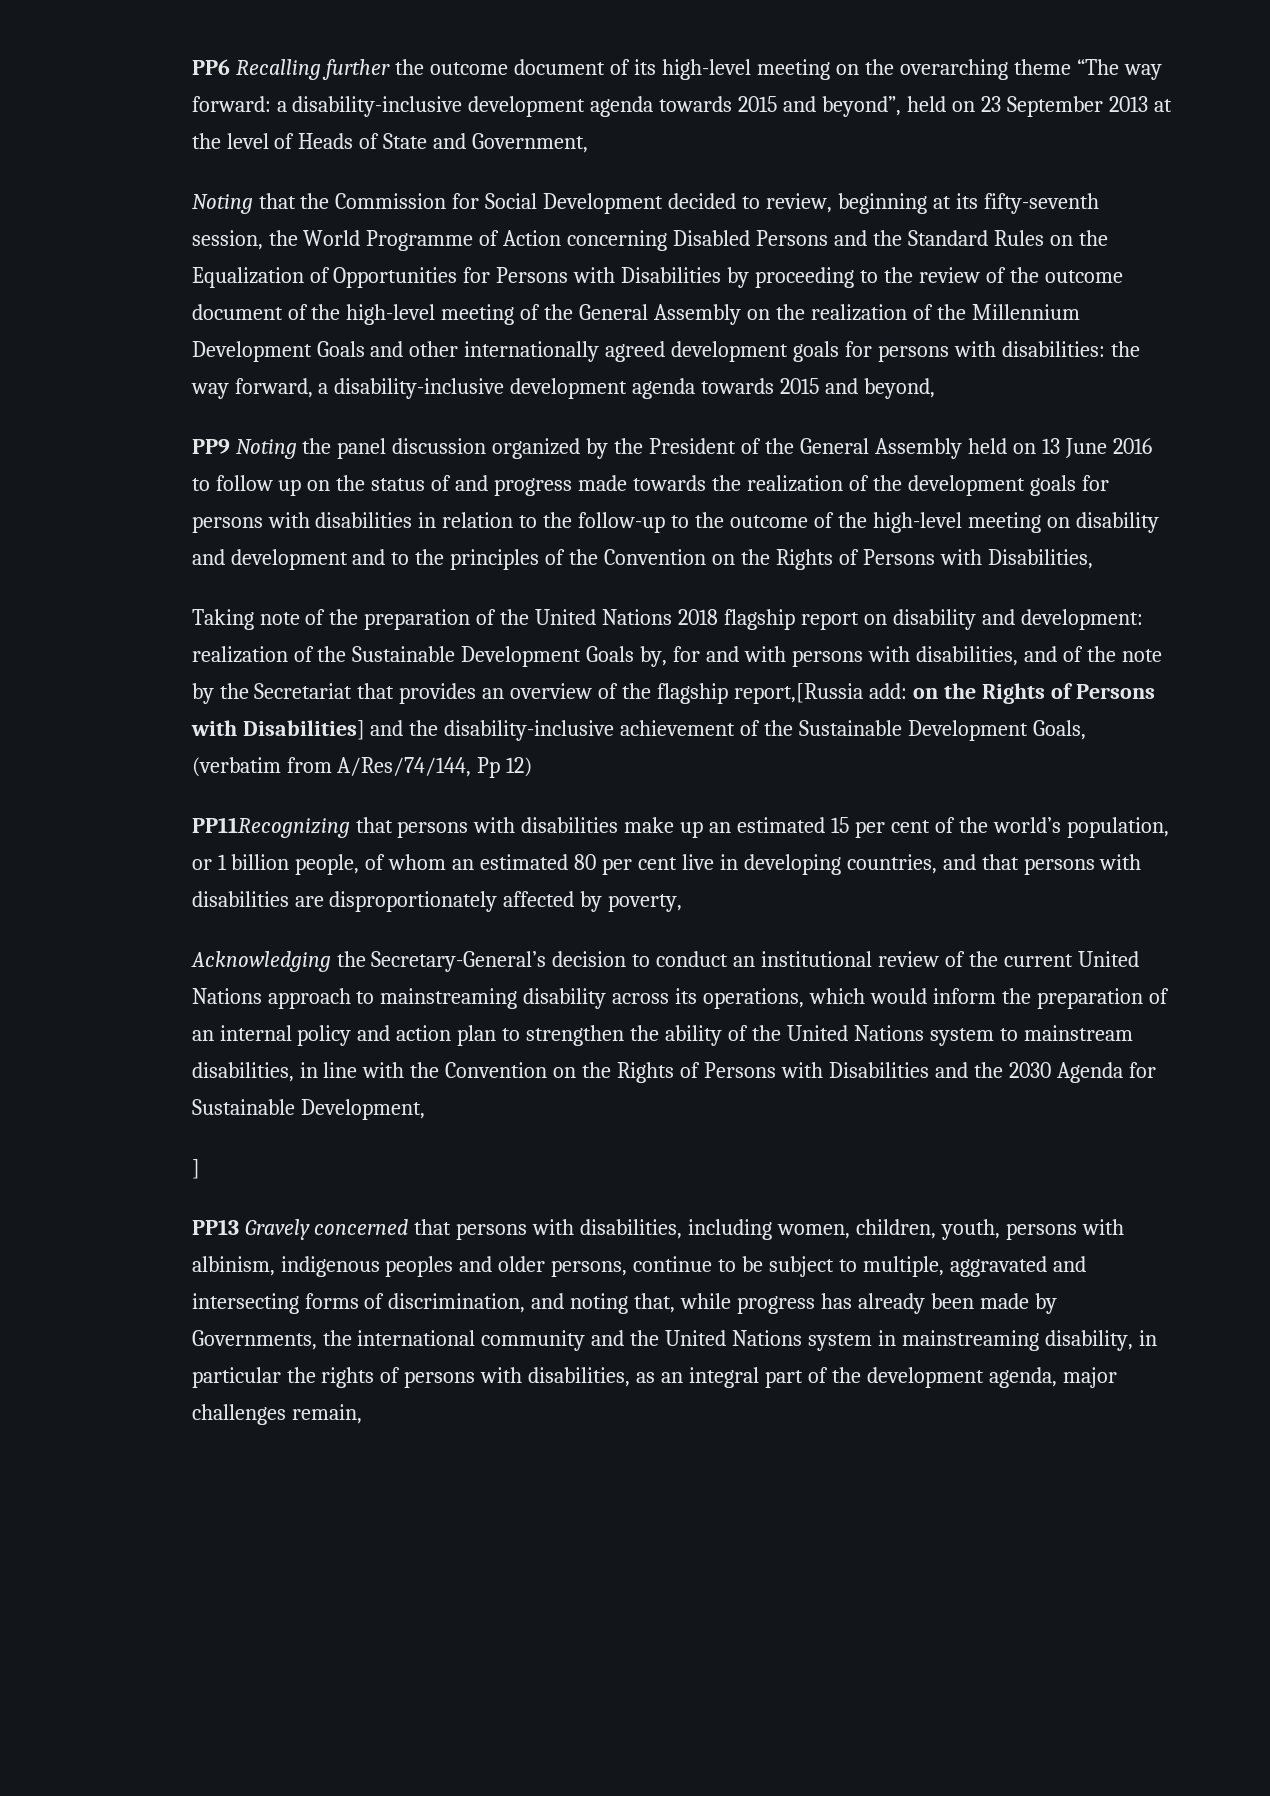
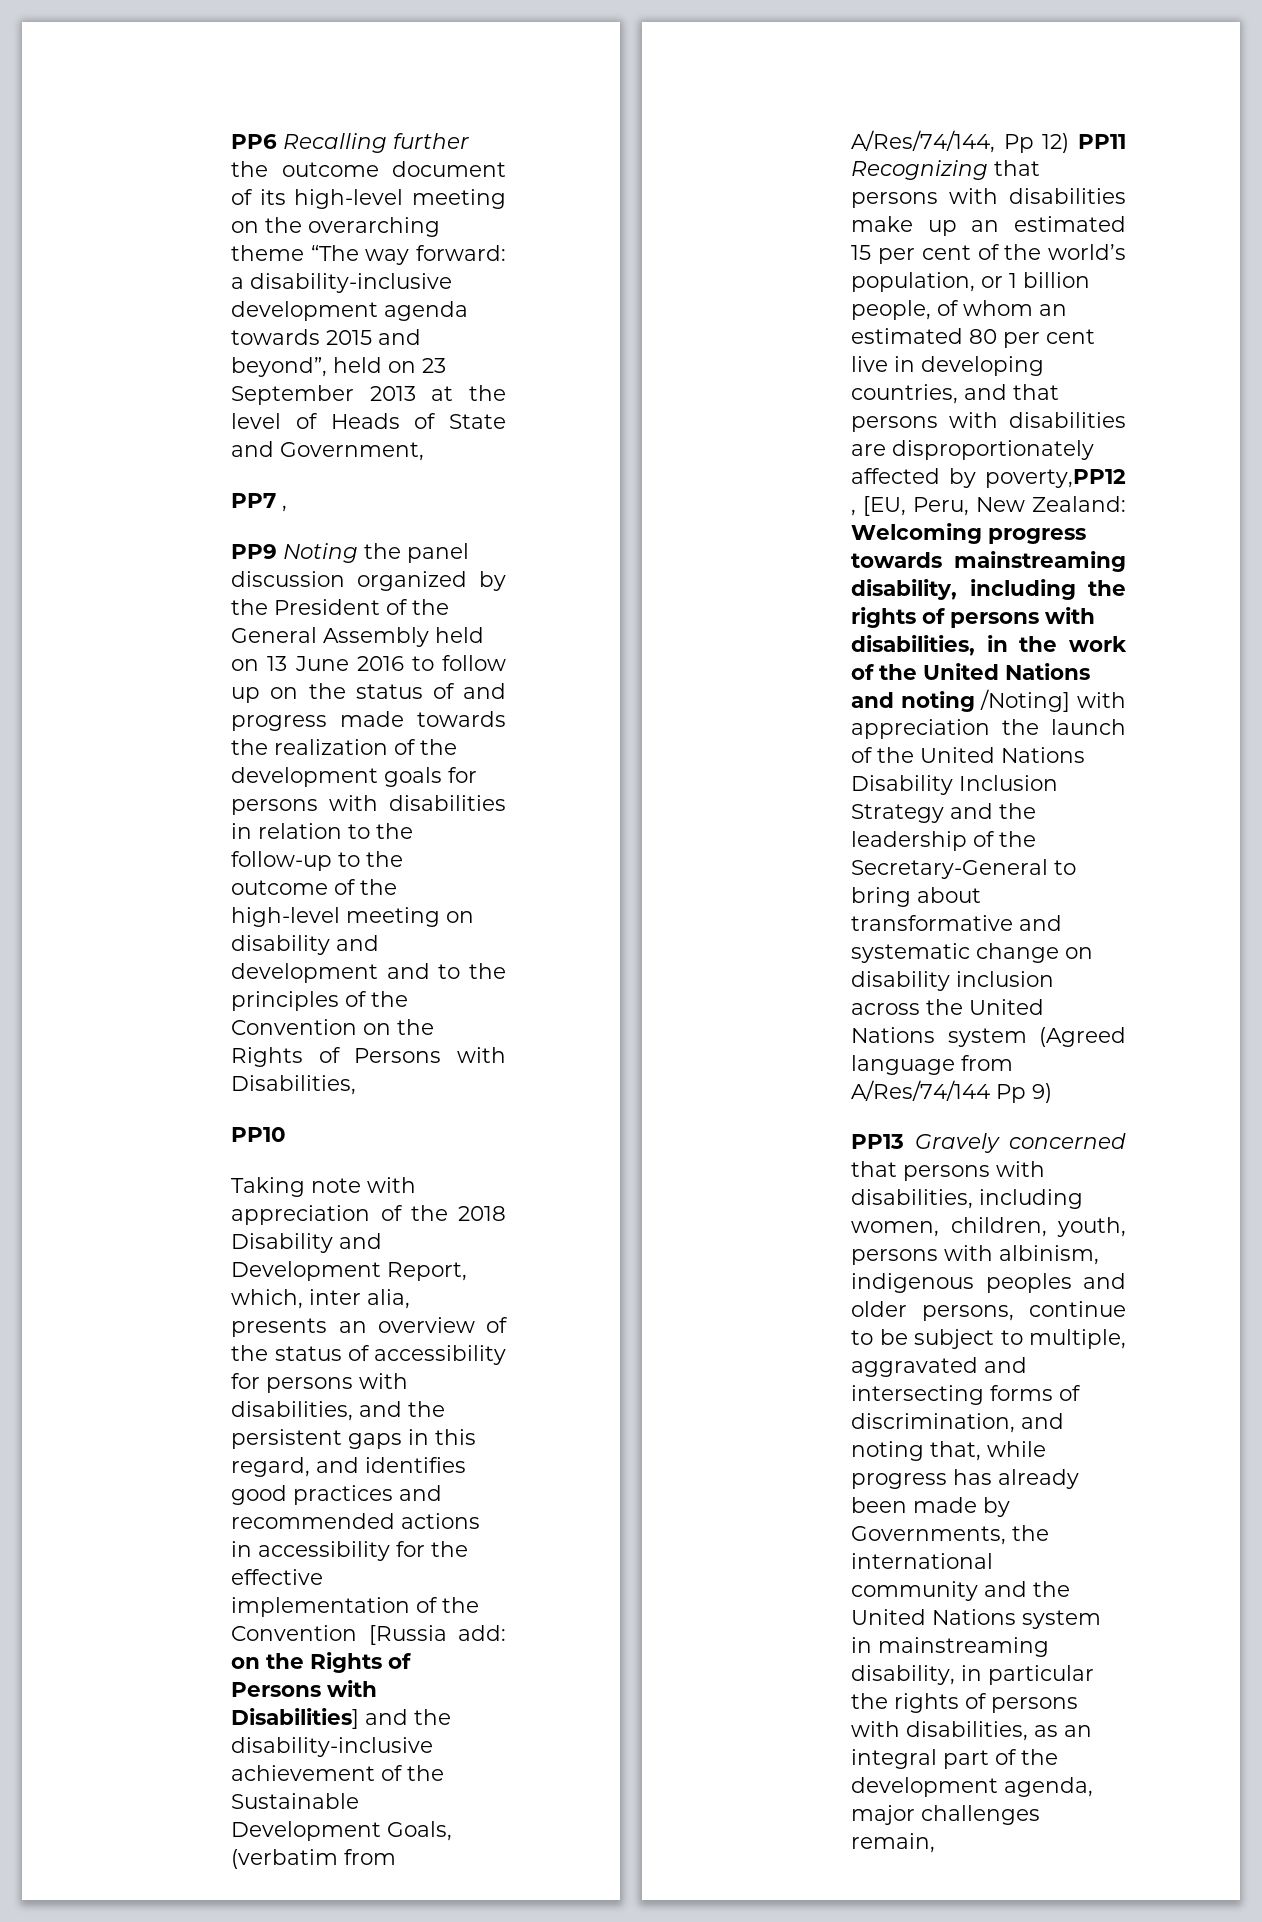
[191,193,1099,214] [191,230,1108,251] [191,267,1123,288] [191,304,1080,325] [191,341,1140,362] [190,378,936,399] Noting that the Commission for Social Development decided to review, beginning at its fifty-seventh session, the World Programme of Action concerning Disabled Persons and the Standard Rules on the Equalization of Opportunities for Persons with Disabilities by proceeding to the review of the outcome document of the high-level meeting of the General Assembly on the realization of the Millennium Development Goals and other internationally agreed development goals for persons with disabilities: the way forward, a disability-inclusive development agenda towards 2015 and beyond, -> [231,493,288,512] PP7 ,
(1093, 559) none -> [231,1127,287,1142] // PP10
[305,609,1143,630] [191,646,1162,667] [191,683,863,704] of the preparation of the United Nations 2018 flagship report on disability and development: realization of the Sustainable Development Goals by, for and with persons with disabilities, and of the note by the Secretariat that provides an overview of the flagship report,[Russia -> [367,1177,417,1193] [231,1205,506,1225] [231,1233,383,1253] [231,1261,468,1281] [231,1289,411,1309] [231,1317,508,1337] [231,1345,506,1365] [231,1373,409,1393] [231,1401,446,1421] [231,1429,477,1449] [231,1457,467,1477] [231,1485,443,1505] [231,1513,481,1529] [231,1541,469,1561] [231,1569,324,1585] [231,1597,480,1617] [231,1625,447,1645] with appreciation of the 2018 Disability and Development Report, which, inter alia, presents an overview of the status of accessibility for persons with disabilities, and the persistent gaps in this regard, and identifies good practices and recommended actions in accessibility for the effective implementation of the Convention [Russia
[191,817,350,838] // PP11Recognizing -> [1078,134,1126,149] [851,160,989,180] PP11 Recognizing
[608,894,683,912] [190,951,1139,972] [191,988,1169,1009] [191,1025,1133,1046] [191,1062,1156,1083] [191,1099,425,1120] [191,1159,200,1179] poverty, // Acknowledging the Secretary-General’s decision to conduct an institutional review of the current United Nations approach to mainstreaming disability across its operations, which would inform the preparation of an internal policy and action plan to strengthen the ability of the United Nations system to mainstream disabilities, in line with the Convention on the Rights of Persons with Disabilities and the 2030 Agenda for Sustainable Development, // ] -> [985,469,1126,488] [851,496,1126,516] [851,523,1087,544] [851,551,1126,572] [851,579,1126,600] [851,607,1096,628] [851,635,1127,656] [851,663,1091,680] [851,689,1126,712] [851,719,1126,739] [851,747,1086,763] [851,775,1059,795] [851,803,1037,823] [851,831,1037,851] [851,859,1077,879] [851,887,982,907] [851,915,1063,931] [851,943,1094,963] [851,971,1055,991] [851,999,1045,1015] [851,1027,1126,1047] [851,1055,1014,1075] [851,1080,1053,1103] poverty,PP12 , [EU, Peru, New Zealand: Welcoming progress towards mainstreaming disability, including the rights of persons with disabilities, in the work of the United Nations and noting /Noting] with appreciation the launch of the United Nations Disability Inclusion Strategy and the leadership of the Secretary-General to bring about transformative and systematic change on disability inclusion across the United Nations system (Agreed language from A/Res/74/144 Pp 9)

